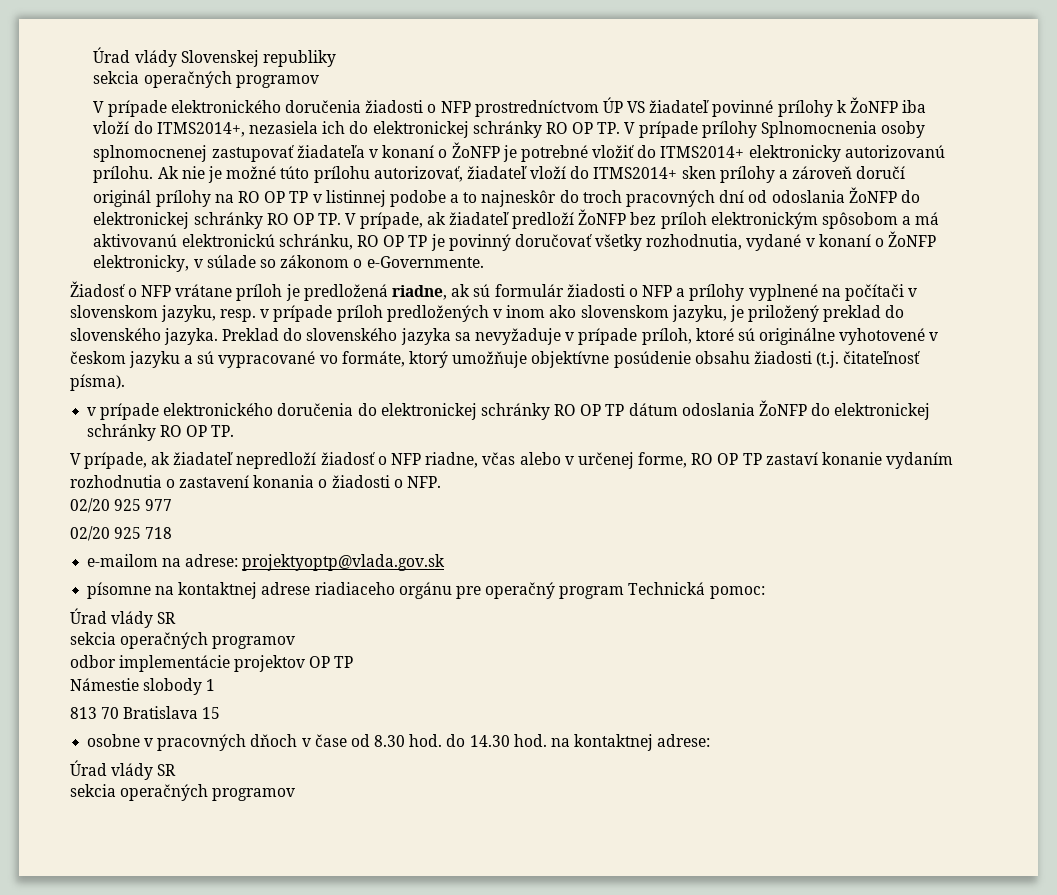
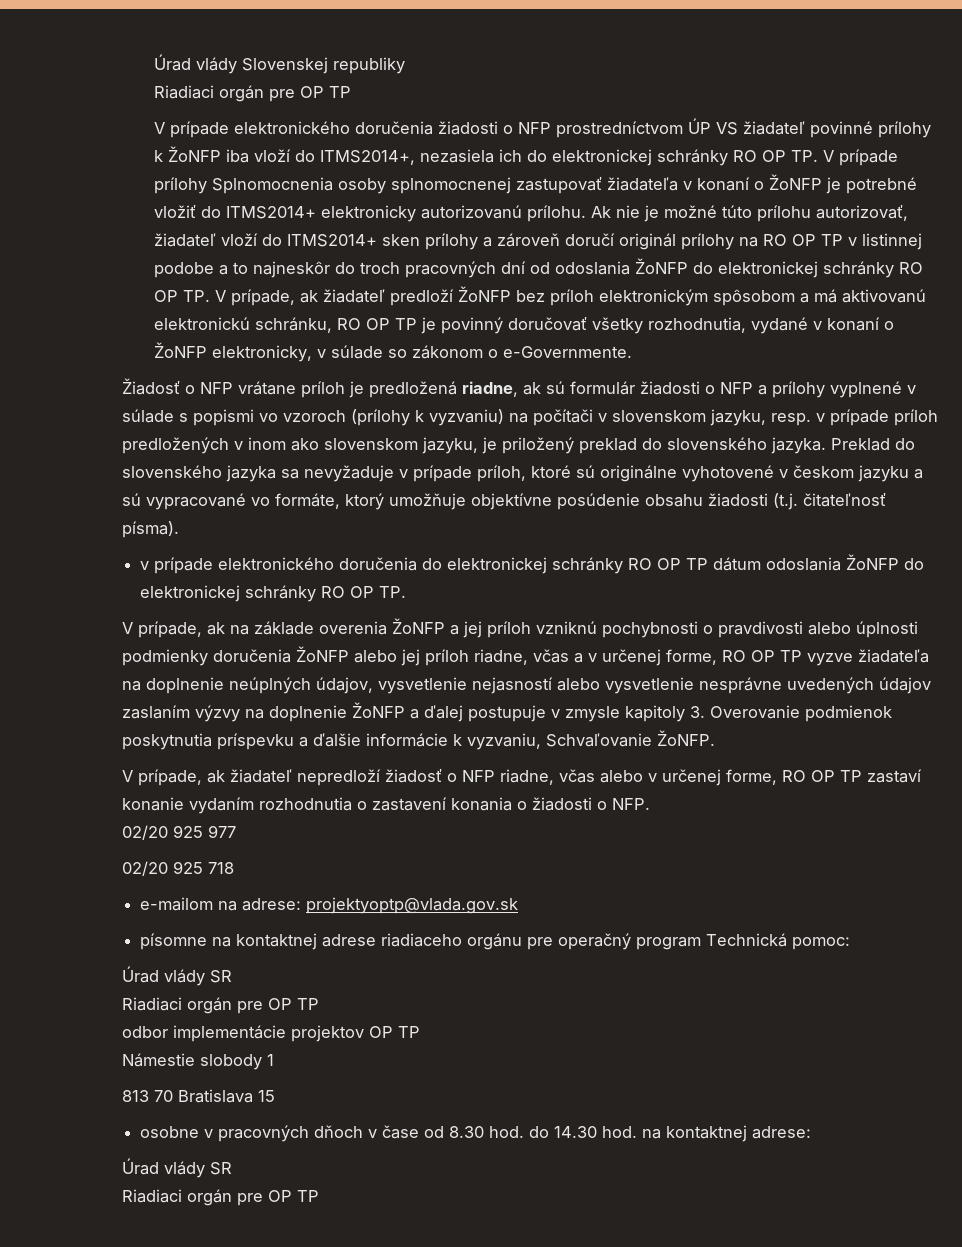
[93,71,319,88] sekcia operačných programov -> [154,85,352,102] Riadiaci orgán pre OP TP
(818, 292) none -> [907,385,917,394] [122,409,505,426] v súlade s popismi vo vzoroch (prílohy k vyzvaniu)
(235, 431) none -> [122,618,919,638] [122,646,930,666] [122,677,932,694] [122,702,893,722] [122,730,716,750] // V prípade, ak na základe overenia ŽoNFP a jej príloh vzniknú pochybnosti o pravdivosti alebo úplnosti podmienky doručenia ŽoNFP alebo jej príloh riadne, včas a v určenej forme, RO OP TP vyzve žiadateľa na doplnenie neúplných údajov, vysvetlenie nejasností alebo vysvetlenie nesprávne uvedených údajov zaslaním výzvy na doplnenie ŽoNFP a ďalej postupuje v zmysle kapitoly 3. Overovanie podmienok poskytnutia príspevku a ďalšie informácie k vyzvaniu, Schvaľovanie ŽoNFP.
[69,632,296,649] sekcia operačných programov -> [122,997,320,1014] Riadiaci orgán pre OP TP
[69,784,296,801] sekcia operačných programov -> [122,1189,320,1206] Riadiaci orgán pre OP TP

